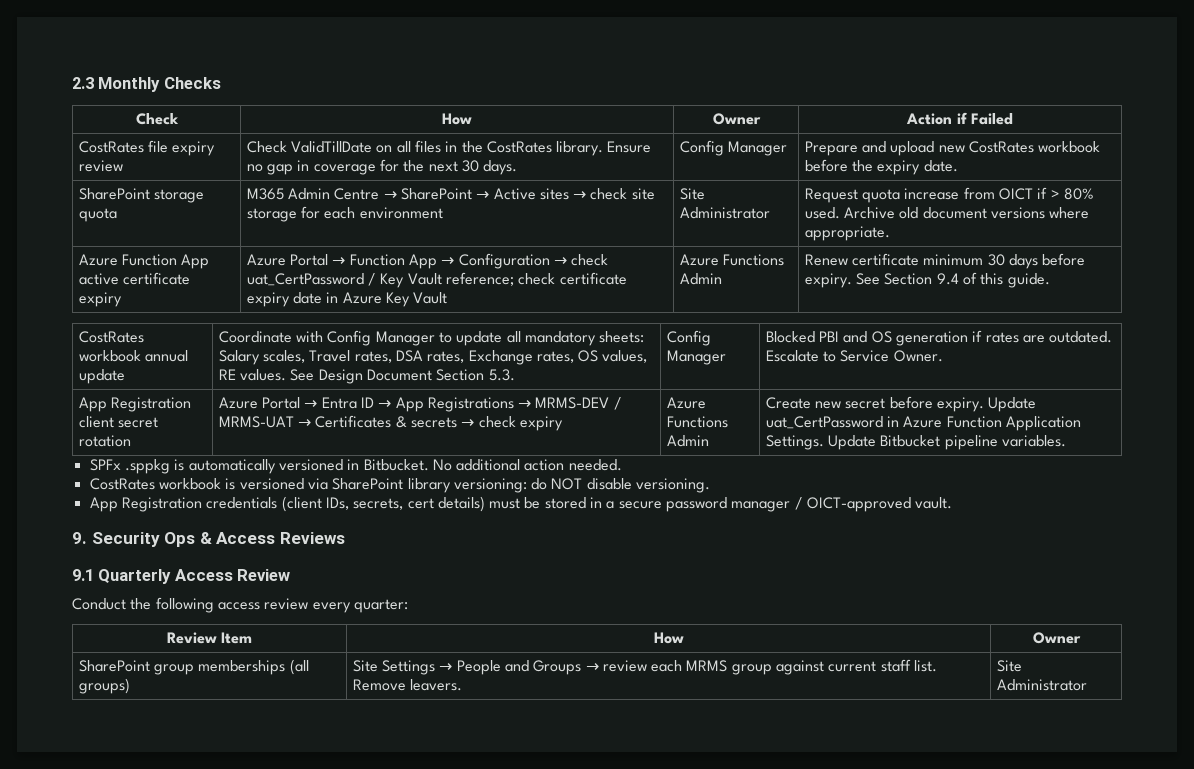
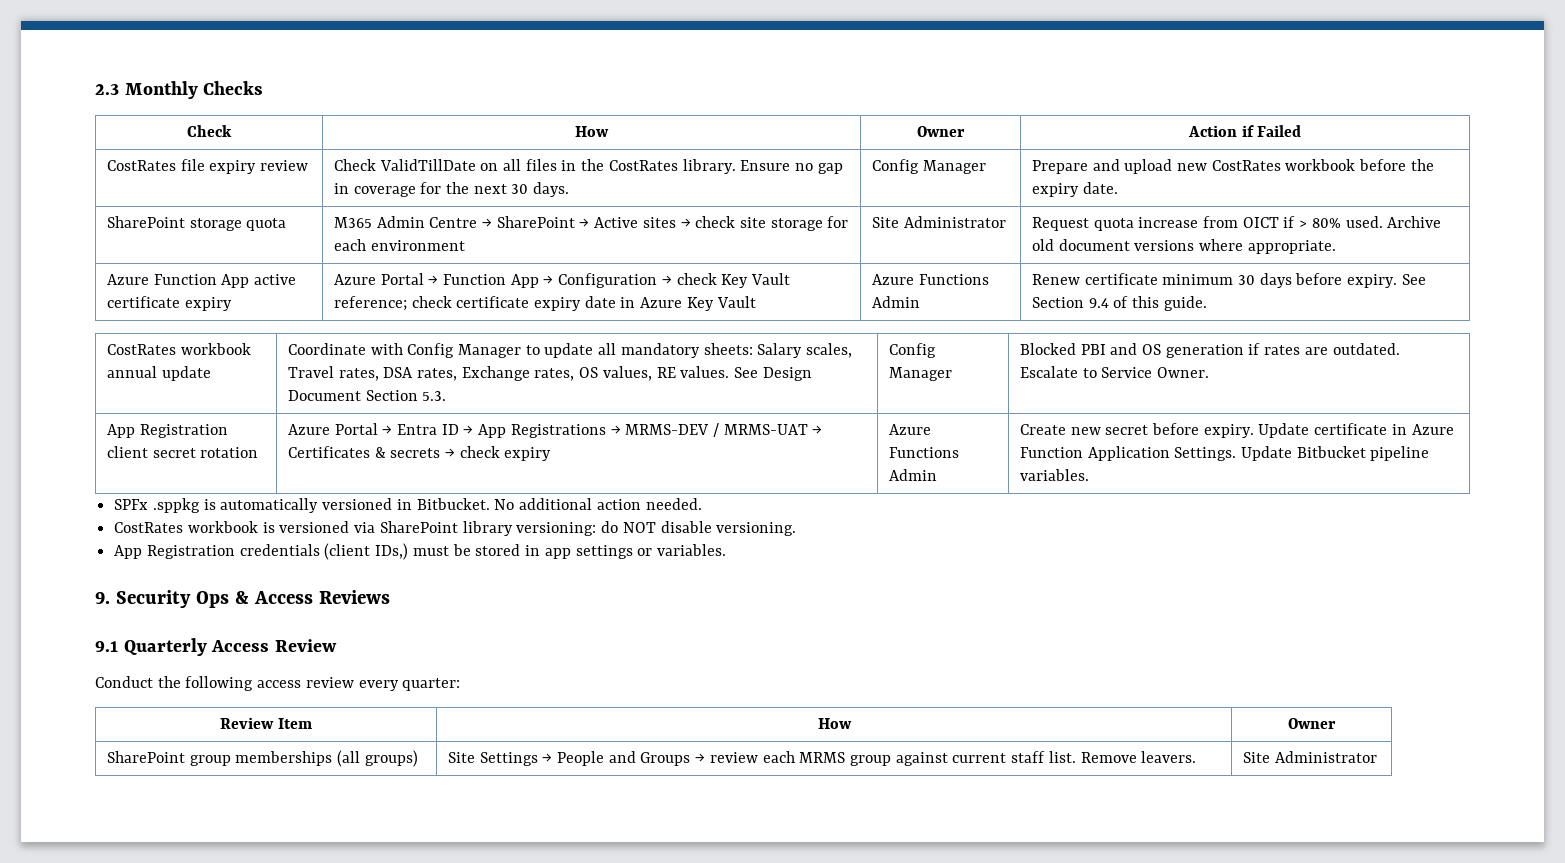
[246,273,376,286] uat_CertPassword / -> (717, 279) none
[765,416,883,429] uat_CertPassword -> [1314,423,1388,435] certificate
[325,496,953,512] IDs, secrets, cert details) must be stored in a secure password manager / OICT-approved vault. -> [375,543,726,560] IDs,) must be stored in app settings or variables.

